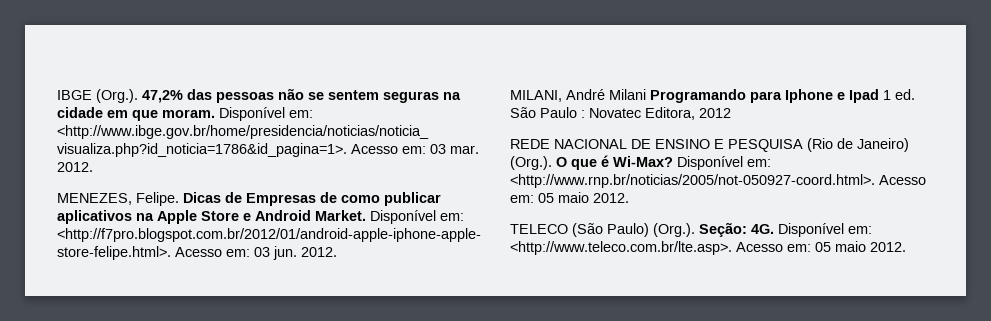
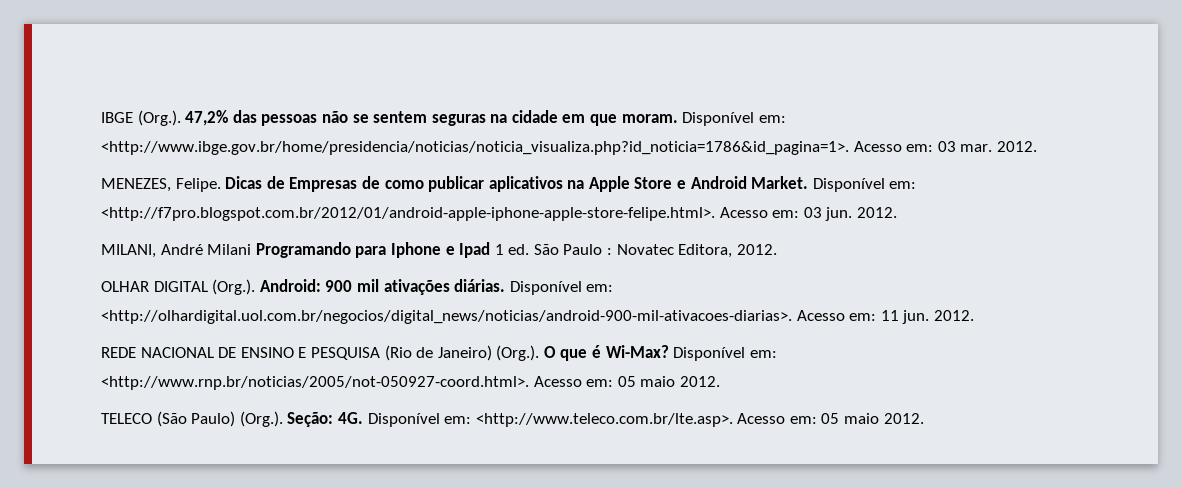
[699,108,731,118] 2012 -> [736,244,777,255] [101,279,614,295] [101,310,974,324] 2012. // OLHAR DIGITAL (Org.). Android: 900 mil ativações diárias. Disponível em: <http://olhardigital.uol.com.br/negocios/digital_news/noticias/android-900-mil-ativacoes-diarias>. Acesso em: 11 jun. 2012.

